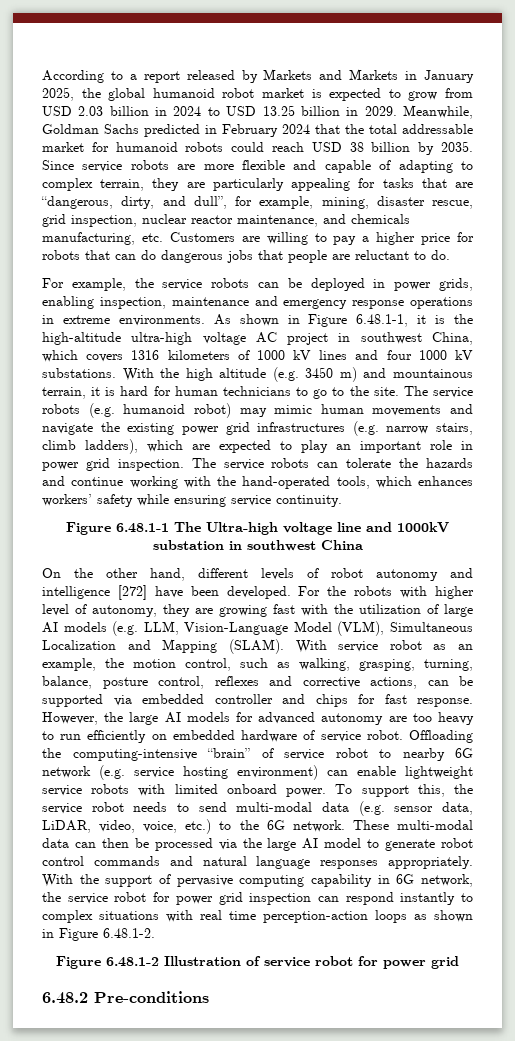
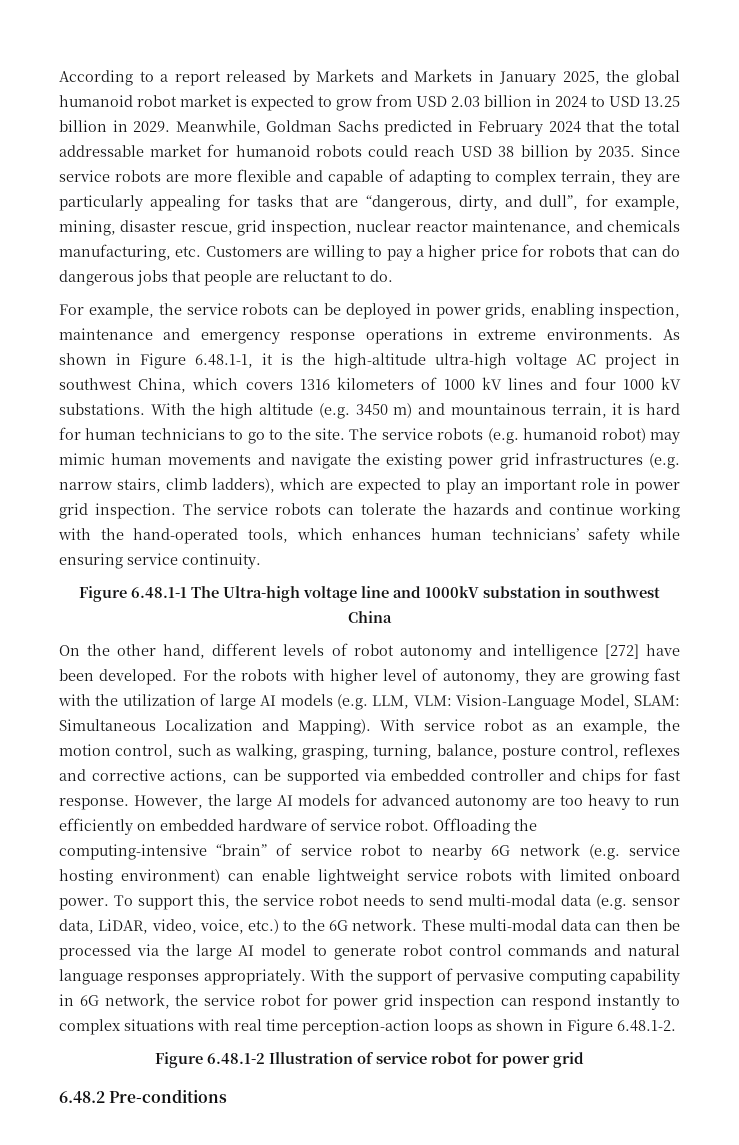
[42,494,92,506] workers’ -> [431,528,579,540] human technicians’
[184,621,385,636] Vision-Language Model (VLM), -> [413,694,680,710] VLM: Vision-Language Model, SLAM:
[162,639,284,654] Mapping (SLAM). -> [298,719,371,735] Mapping).

